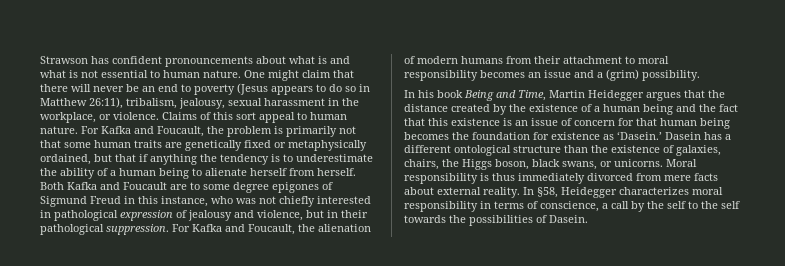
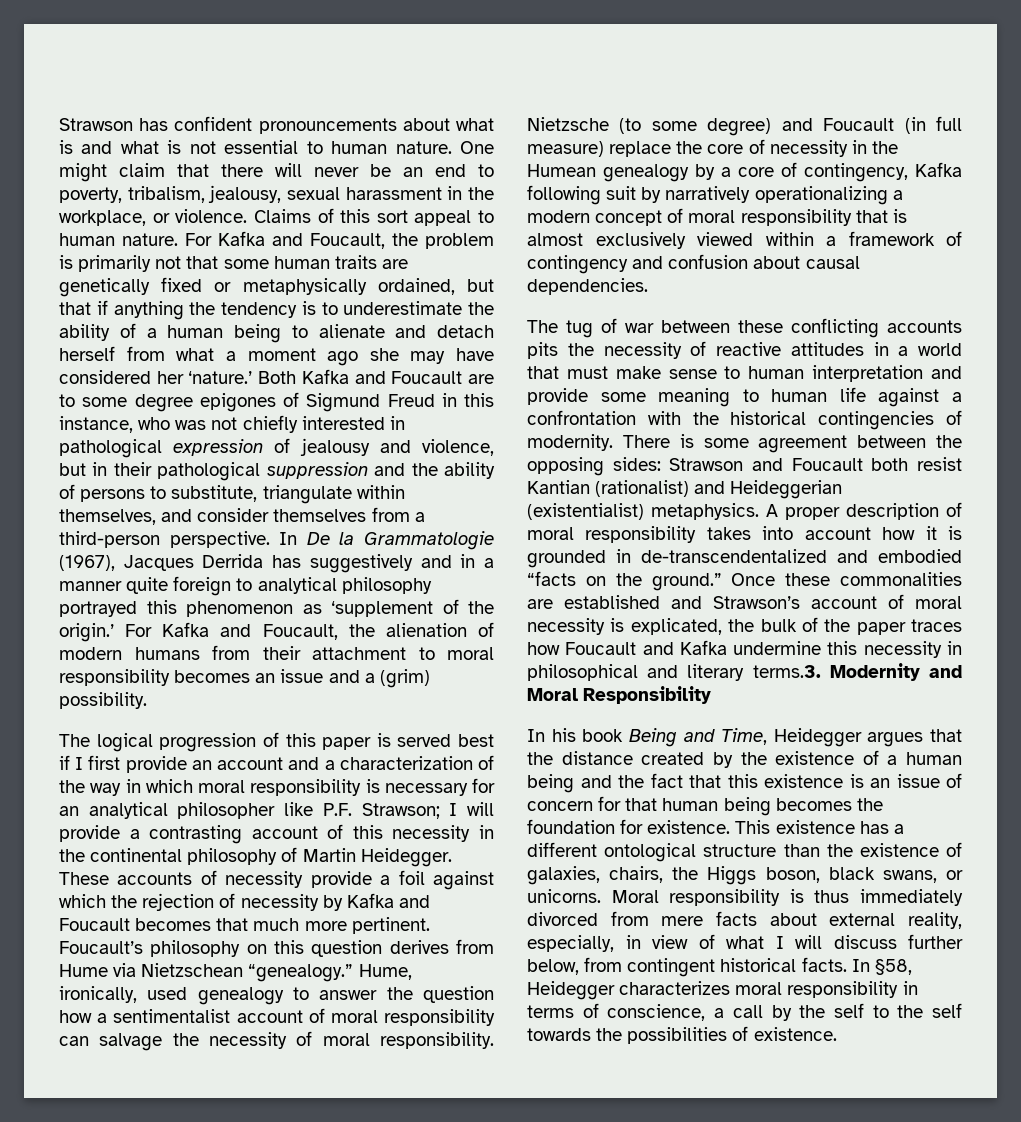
[194,83,370,95] [40,97,123,109] poverty (Jesus appears to do so in Matthew 26:11), -> [59,187,122,203] poverty,
[250,168,356,176] herself from herself. -> [395,325,494,338] [59,346,494,366] [59,370,253,384] and detach herself from what a moment ago she may have considered her ‘nature.’
[106,224,169,235] suppression. -> [266,462,495,479] [59,484,405,504] [59,507,425,525] [59,531,495,550] [59,554,495,573] [59,576,432,596] [59,599,494,617] [59,623,114,642] suppression and the ability of persons to substitute, triangulate within themselves, and consider themselves from a third-person perspective. In De la Grammatologie (1967), Jacques Derrida has suggestively and in a manner quite foreign to analytical philosophy portrayed this phenomenon as ‘supplement of the origin.’
(700, 75) none -> [59,732,494,752] [59,755,495,773] [59,778,495,796] [59,802,495,819] [59,824,494,844] [59,847,452,867] [59,870,495,890] [59,893,430,911] [59,917,430,934] [59,939,494,957] [59,963,412,982] [59,986,494,1005] [59,1008,496,1026] [59,1031,494,1051] [527,116,962,136] [527,139,898,157] [527,162,962,182] [527,185,903,205] [527,208,907,226] [527,231,962,249] [527,254,860,274] [527,278,648,295] [527,318,962,338] [527,341,962,359] [527,365,962,382] [527,387,962,407] [527,410,962,430] [527,434,962,453] [527,457,963,476] [527,480,843,499] [527,502,962,520] [527,526,962,543] [527,549,962,568] [527,571,962,591] [527,594,962,609] [527,617,962,635] [527,640,962,658] [527,663,962,681] [527,686,712,704] // The logical progression of this paper is served best if I first provide an account and a characterization of the way in which moral responsibility is necessary for an analytical philosopher like P.F. Strawson; I will provide a contrasting account of this necessity in the continental philosophy of Martin Heidegger. These accounts of necessity provide a foil against which the rejection of necessity by Kafka and Foucault becomes that much more pertinent. Foucault’s philosophy on this question derives from Hume via Nietzschean “genealogy.” Hume, ironically, used genealogy to answer the question how a sentimentalist account of moral responsibility can salvage the necessity of moral responsibility. Nietzsche (to some degree) and Foucault (in full measure) replace the core of necessity in the Humean genealogy by a core of contingency, Kafka following suit by narratively operationalizing a modern concept of moral responsibility that is almost exclusively viewed within a framework of contingency and confusion about causal dependencies. // The tug of war between these conflicting accounts pits the necessity of reactive attitudes in a world that must make sense to human interpretation and provide some meaning to human life against a confrontation with the historical contingencies of modernity. There is some agreement between the opposing sides: Strawson and Foucault both resist Kantian (rationalist) and Heideggerian (existentialist) metaphysics. A proper description of moral responsibility takes into account how it is grounded in de-transcendentalized and embodied “facts on the ground.” Once these commonalities are established and Strawson’s account of moral necessity is explicated, the bulk of the paper traces how Foucault and Kafka undermine this necessity in philosophical and literary terms.3. Modernity and Moral Responsibility
[549,90,585,98] Martin -> (768, 736) none
[551,131,701,140] existence as ‘Dasein.’ Dasein -> [647,820,855,834] existence. This existence
[483,187,520,198] reality. -> [908,912,962,929] [527,934,963,952] [527,957,847,977] reality, especially, in view of what I will discuss further below, from contingent historical facts.
[549,215,588,223] Dasein. -> [753,1027,837,1041] existence.

